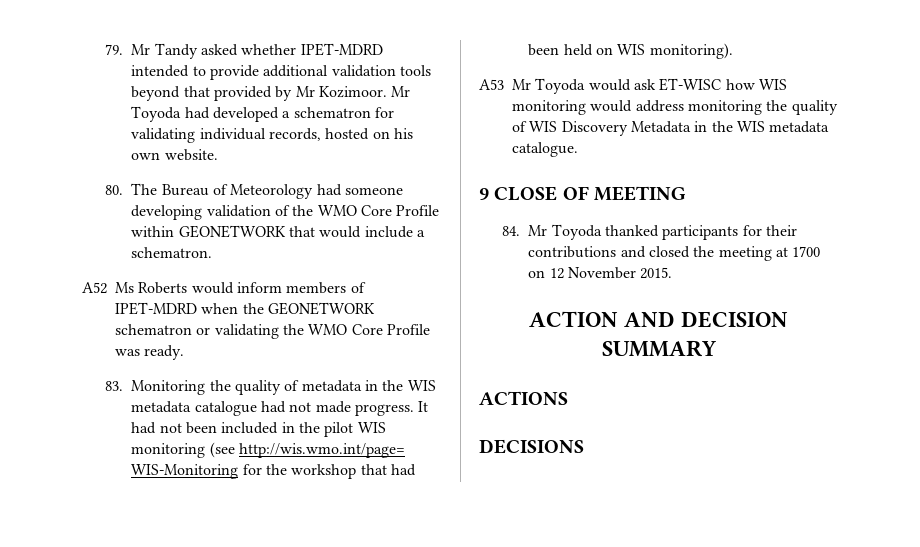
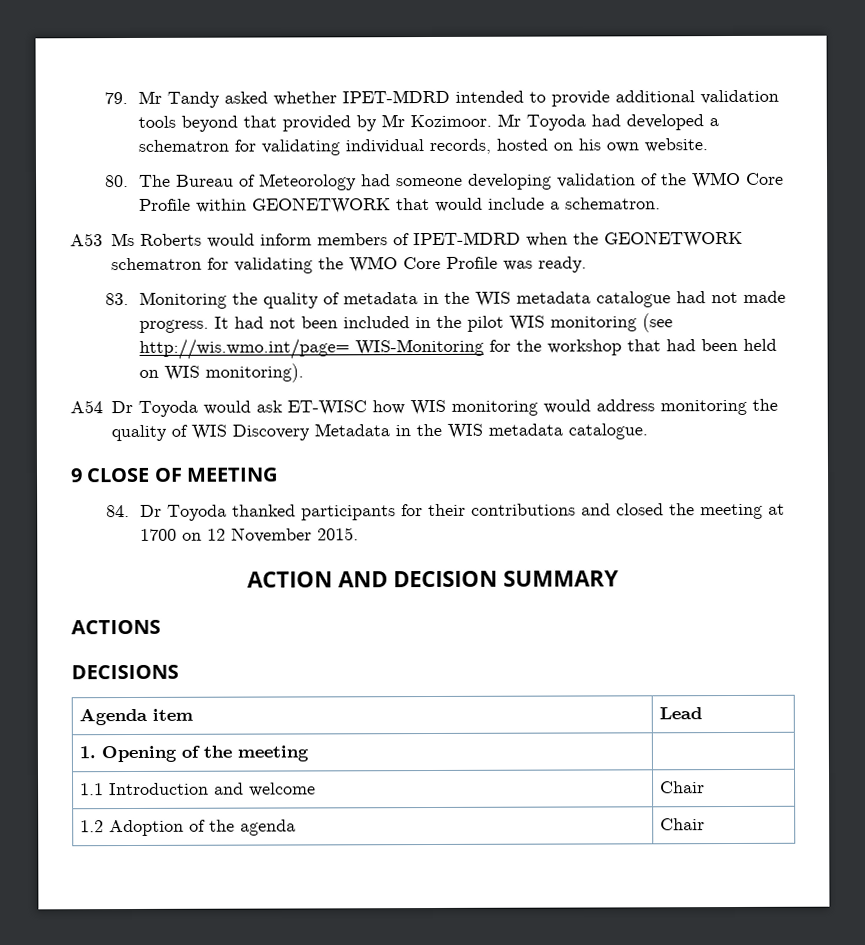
[82,282,107,294] A52 -> [70,233,103,247] A53
[196,327,211,335] or -> [206,257,229,270] for
[479,79,531,90] A53 Mr -> [70,400,133,414] A54 Dr
[528,225,548,236] Mr -> [140,504,163,517] Dr
(584, 446) none -> [79,707,194,726] [659,707,703,720] [79,745,310,763] [80,782,317,797] [660,781,706,794] [80,819,297,837] [660,818,706,831] // Agenda item | Lead // 1. Opening of the meeting | // 1.1 Introduction and welcome | Chair // 1.2 Adoption of the agenda | Chair

